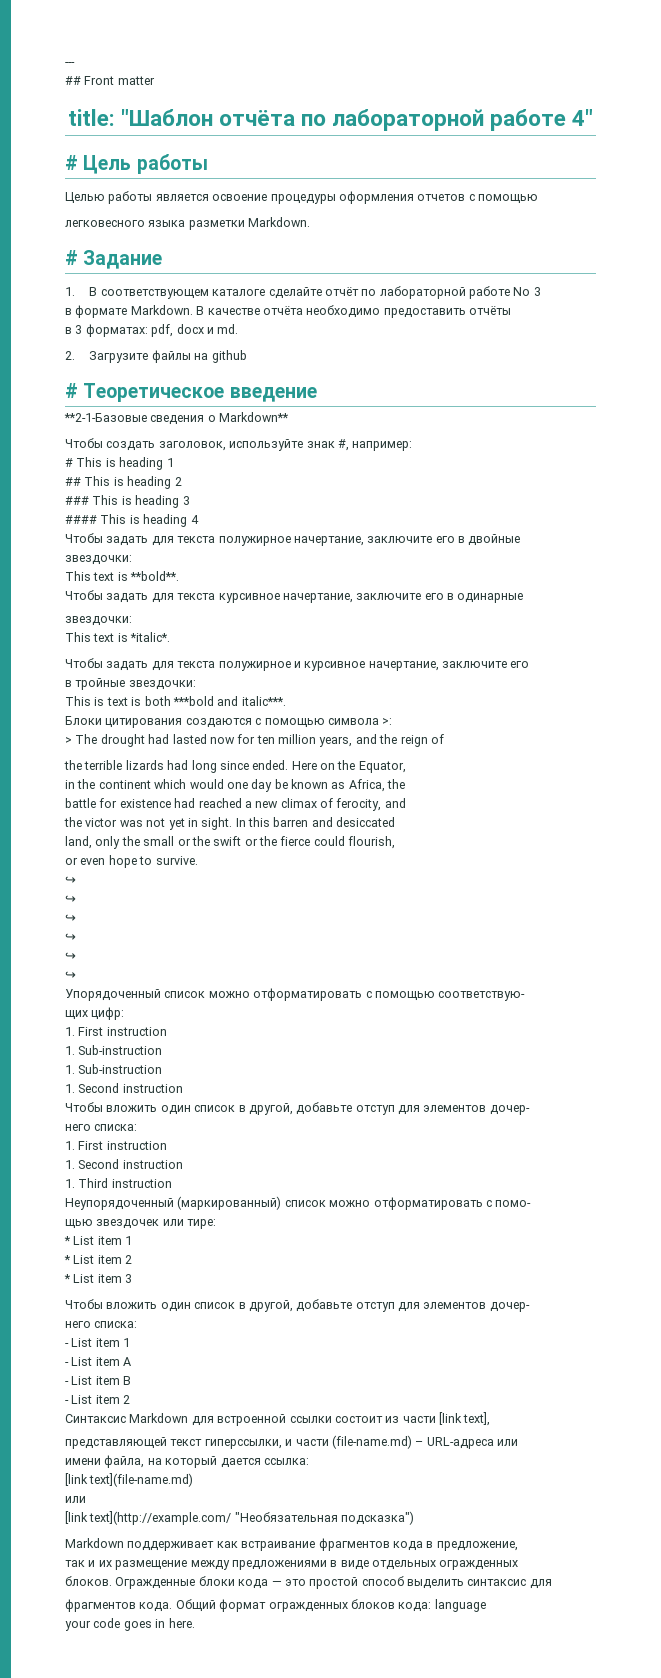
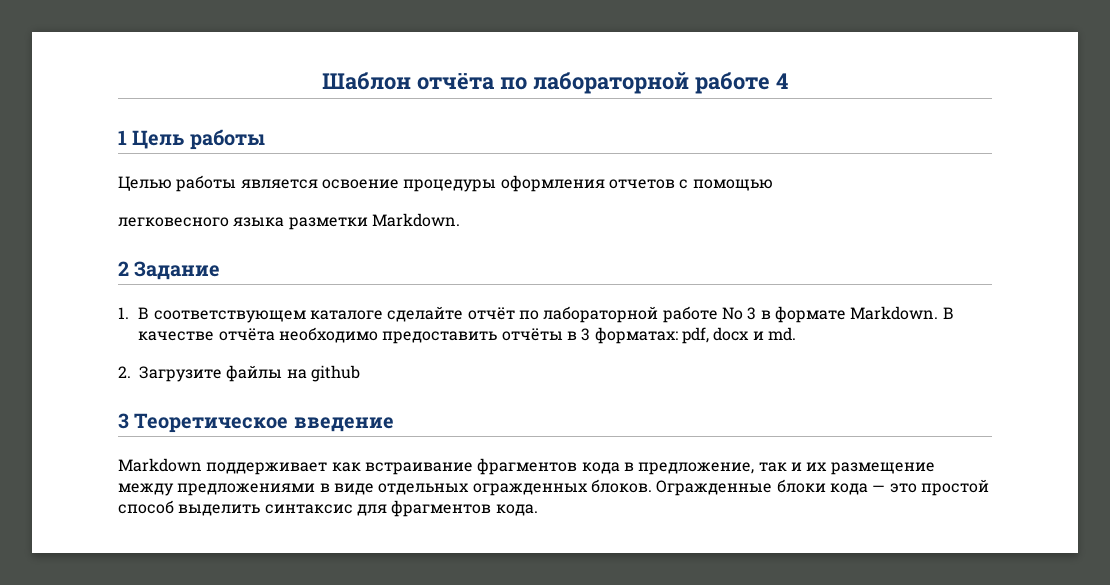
[65,62,75,66] [65,76,155,85] [67,109,213,126] --- // ## Front matter // title: "Шаблон -> [322,72,412,90] Шаблон
[572,109,594,126] [65,155,78,170] 4" // # -> [775,73,788,89] [118,130,127,145] 4 // 1
[65,250,78,265] # -> [118,261,129,276] 2
(541, 291) // -> (757, 313) none
(511, 310) // -> (563, 334) none
[65,383,78,398] # -> [118,413,129,429] 3
[64,412,290,425] [65,438,413,451] [65,457,174,470] [65,476,182,489] [65,495,190,508] [65,514,199,527] [65,533,521,546] [65,555,132,565] [65,571,180,581] [65,590,524,603] [65,616,132,626] [65,632,171,642] [65,658,530,671] [65,678,196,690] [65,696,286,706] [65,716,393,728] [65,734,444,747] [64,760,406,773] [65,779,406,792] [65,798,406,811] [64,817,396,830] [65,836,396,849] [65,855,198,868] [65,876,76,884] [65,895,76,903] [65,914,76,922] [65,933,76,941] [65,952,76,960] [65,971,76,979] [65,988,526,1001] [65,1007,125,1020] [65,1027,167,1036] [65,1045,163,1055] [65,1064,163,1074] [65,1083,183,1093] [65,1102,530,1115] [65,1124,138,1131] [65,1141,167,1150] [65,1159,183,1169] [65,1178,172,1188] [65,1196,532,1210] [65,1219,217,1229] [64,1236,133,1245] [64,1255,133,1264] [64,1274,133,1283] [65,1299,530,1312] [65,1321,138,1328] [65,1338,131,1347] [65,1357,132,1366] [65,1376,132,1385] [65,1395,131,1404] [65,1412,491,1426] [65,1435,518,1449] [65,1455,309,1468] [65,1473,194,1487] [65,1496,86,1503] [65,1511,415,1525] // **2-1-Базовые сведения о Markdown** // Чтобы создать заголовок, используйте знак #, например: // # This is heading 1 // ## This is heading 2 // ### This is heading 3 // #### This is heading 4 // Чтобы задать для текста полужирное начертание, заключите его в двойные // звездочки: // This text is **bold**. // Чтобы задать для текста курсивное начертание, заключите его в одинарные // звездочки: // This text is *italic*. // Чтобы задать для текста полужирное и курсивное начертание, заключите его // в тройные звездочки: // This is text is both ***bold and italic***. // Блоки цитирования создаются с помощью символа >: // > The drought had lasted now for ten million years, and the reign of // the terrible lizards had long since ended. Here on the Equator, // in the continent which would one day be known as Africa, the // battle for existence had reached a new climax of ferocity, and // the victor was not yet in sight. In this barren and desiccated // land, only the small or the swift or the fierce could flourish, // or even hope to survive. // ↪ // ↪ // ↪ // ↪ // ↪ // ↪ // Упорядоченный список можно отформатировать с помощью соответствую- // щих цифр: // 1. First instruction // 1. Sub-instruction // 1. Sub-instruction // 1. Second instruction // Чтобы вложить один список в другой, добавьте отступ для элементов дочер- // него списка: // 1. First instruction // 1. Second instruction // 1. Third instruction // Неупорядоченный (маркированный) список можно отформатировать с помо- // щью звездочек или тире: // * List item 1 // * List item 2 // * List item 3 // Чтобы вложить один список в другой, добавьте отступ для элементов дочер- // него списка: // - List item 1 // - List item A // - List item B // - List item 2 // Синтаксис Markdown для встроенной ссылки состоит из части [link text], // представляющей текст гиперссылки, и части (file-name.md) – URL-адреса или // имени файла, на который дается ссылка: // [link text](file-name.md) // или // [link text](http://example.com/ "Необязательная подсказка") -> (394, 424) none
(518, 1546) // -> (755, 468) none
(519, 1565) // -> (588, 489) none
(552, 1584) // -> (387, 510) none
[175,1599,486,1612] [65,1618,195,1631] Общий формат огражденных блоков кода: language // your code goes in here. -> (538, 510) none

